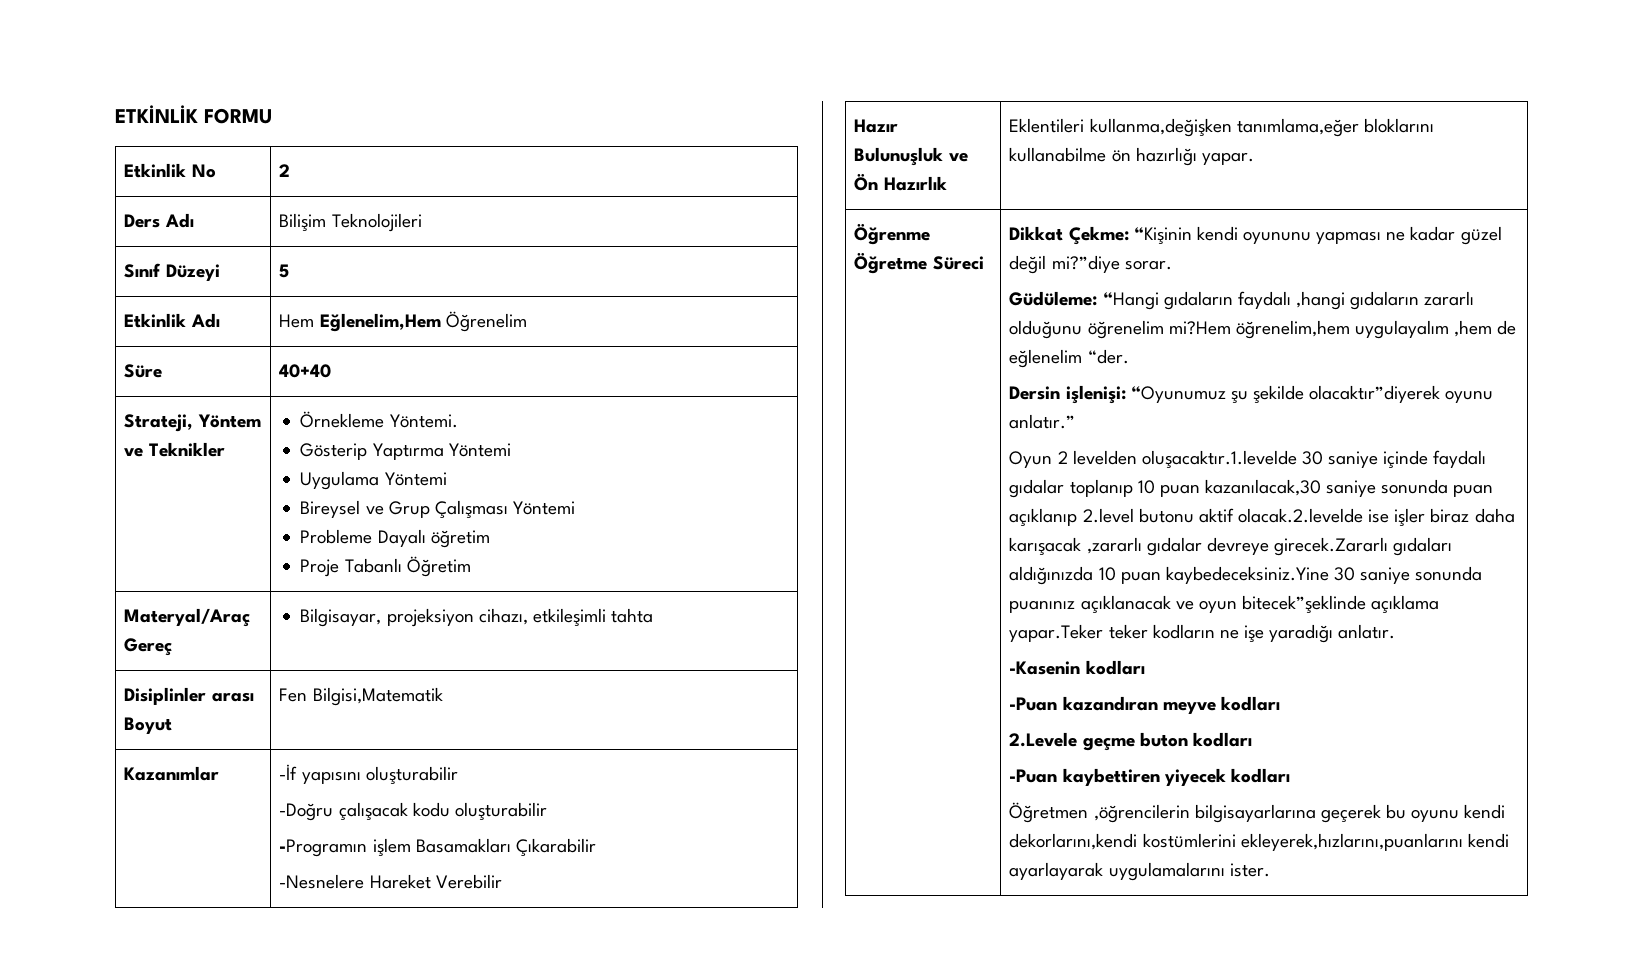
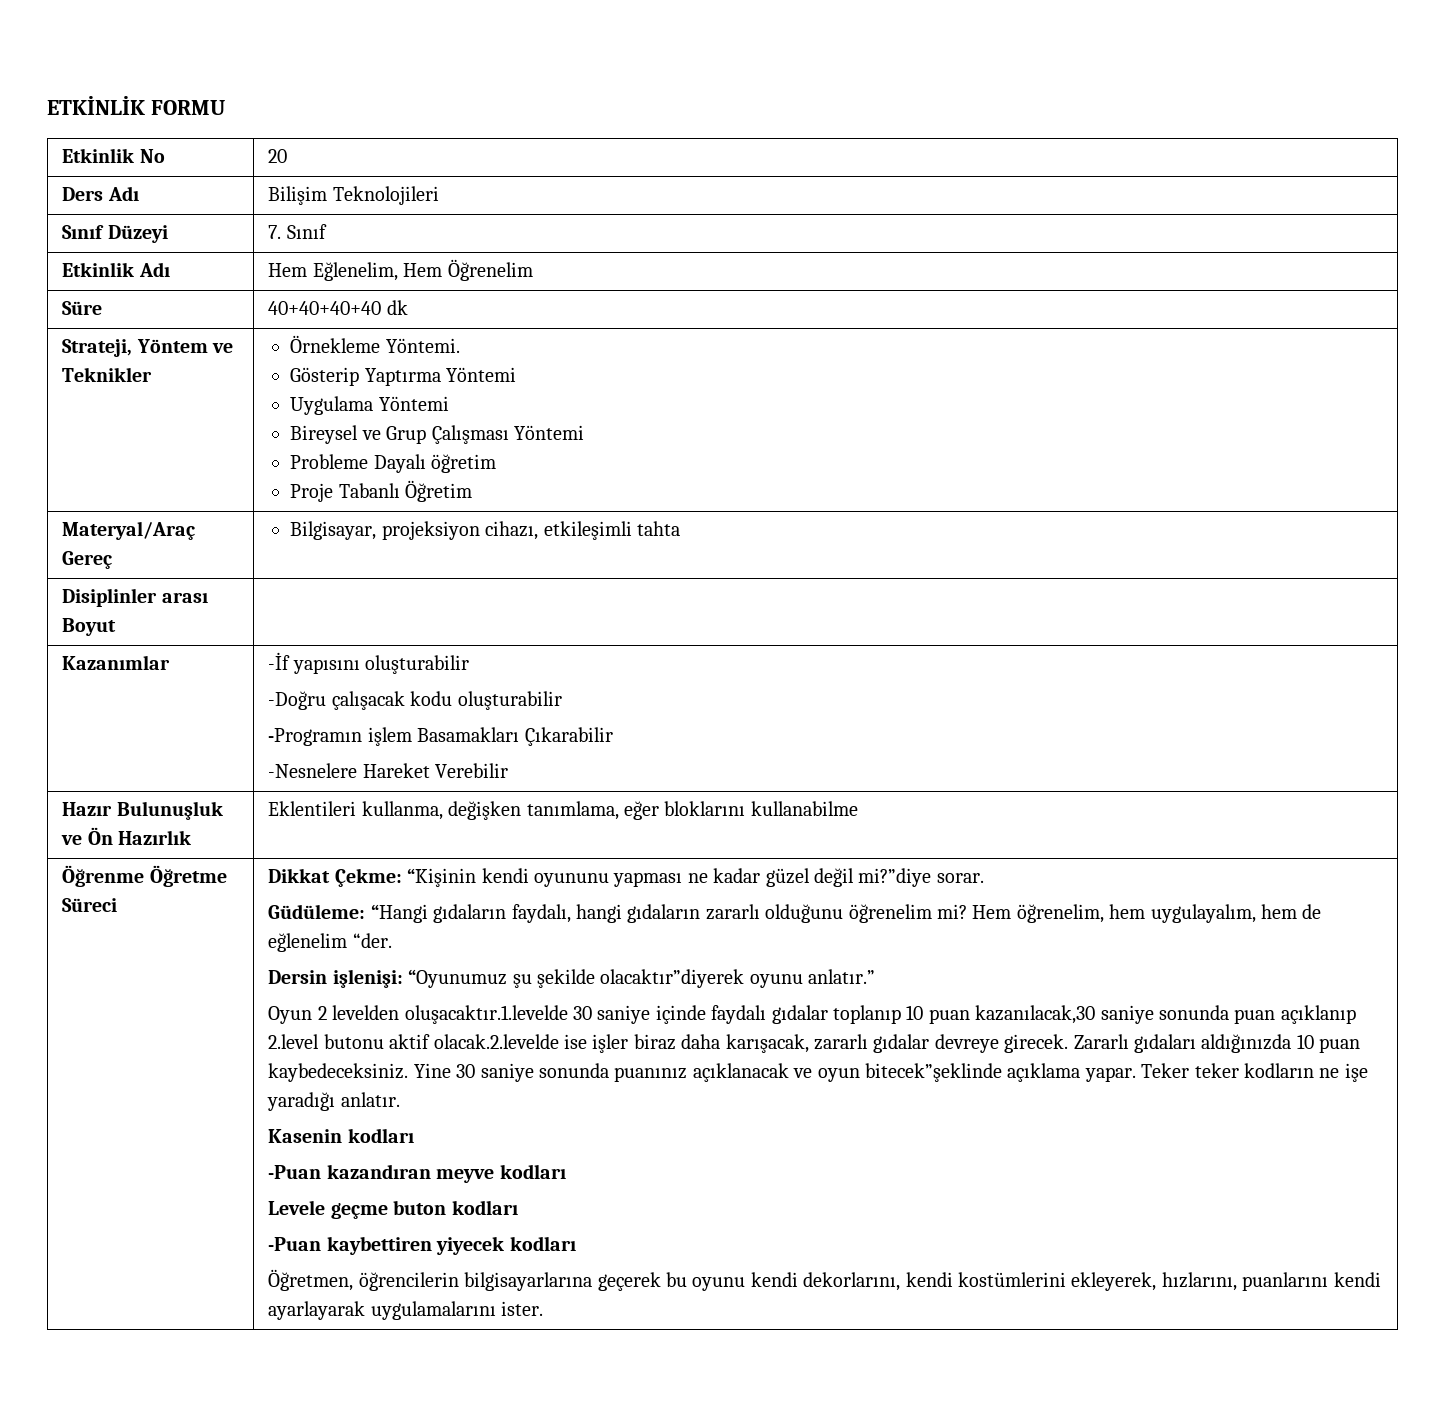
[279,164,291,177] 2 -> [268,149,288,163] 20
[279,264,290,278] 5 -> [268,224,327,239] 7. Sınıf
[319,313,441,332] Eğlenelim,Hem -> [312,262,443,281] Eğlenelim, Hem
[279,364,332,378] 40+40 -> [268,300,408,315] 40+40+40+40 dk
[279,687,443,706] Fen Bilgisi,Matematik -> (117, 627) none
[1089,118,1359,137] kullanma,değişken tanımlama,eğer -> [361,801,660,820] kullanma, değişken tanımlama, eğer
[1111,147,1254,166] ön hazırlığı yapar. -> (858, 808) none
[1237,291,1345,310] faydalı ,hangi -> [511,904,623,923] faydalı, hangi
[1168,320,1493,339] mi?Hem öğrenelim,hem uygulayalım ,hem -> [937,904,1298,923] mi? Hem öğrenelim, hem uygulayalım, hem
[1009,537,1388,556] karışacak ,zararlı gıdalar devreye girecek.Zararlı -> [725,1034,1129,1053] karışacak, zararlı gıdalar devreye girecek. Zararlı
[1165,566,1329,584] kaybedeceksiniz.Yine -> [268,1063,451,1082] kaybedeceksiniz. Yine
[1009,624,1104,642] yapar.Teker -> [1084,1063,1190,1082] yapar. Teker
[1009,661,1081,675] -Kasenin -> [268,1129,343,1143] Kasenin
[1009,732,1078,747] 2.Levele -> [268,1200,326,1215] Levele
[1009,802,1190,823] Öğretmen ,öğrencilerin -> [268,1269,459,1291] Öğretmen, öğrencilerin
[1009,833,1463,851] dekorlarını,kendi kostümlerini ekleyerek,hızlarını,puanlarını -> [803,1272,1329,1291] dekorlarını, kendi kostümlerini ekleyerek, hızlarını, puanlarını

